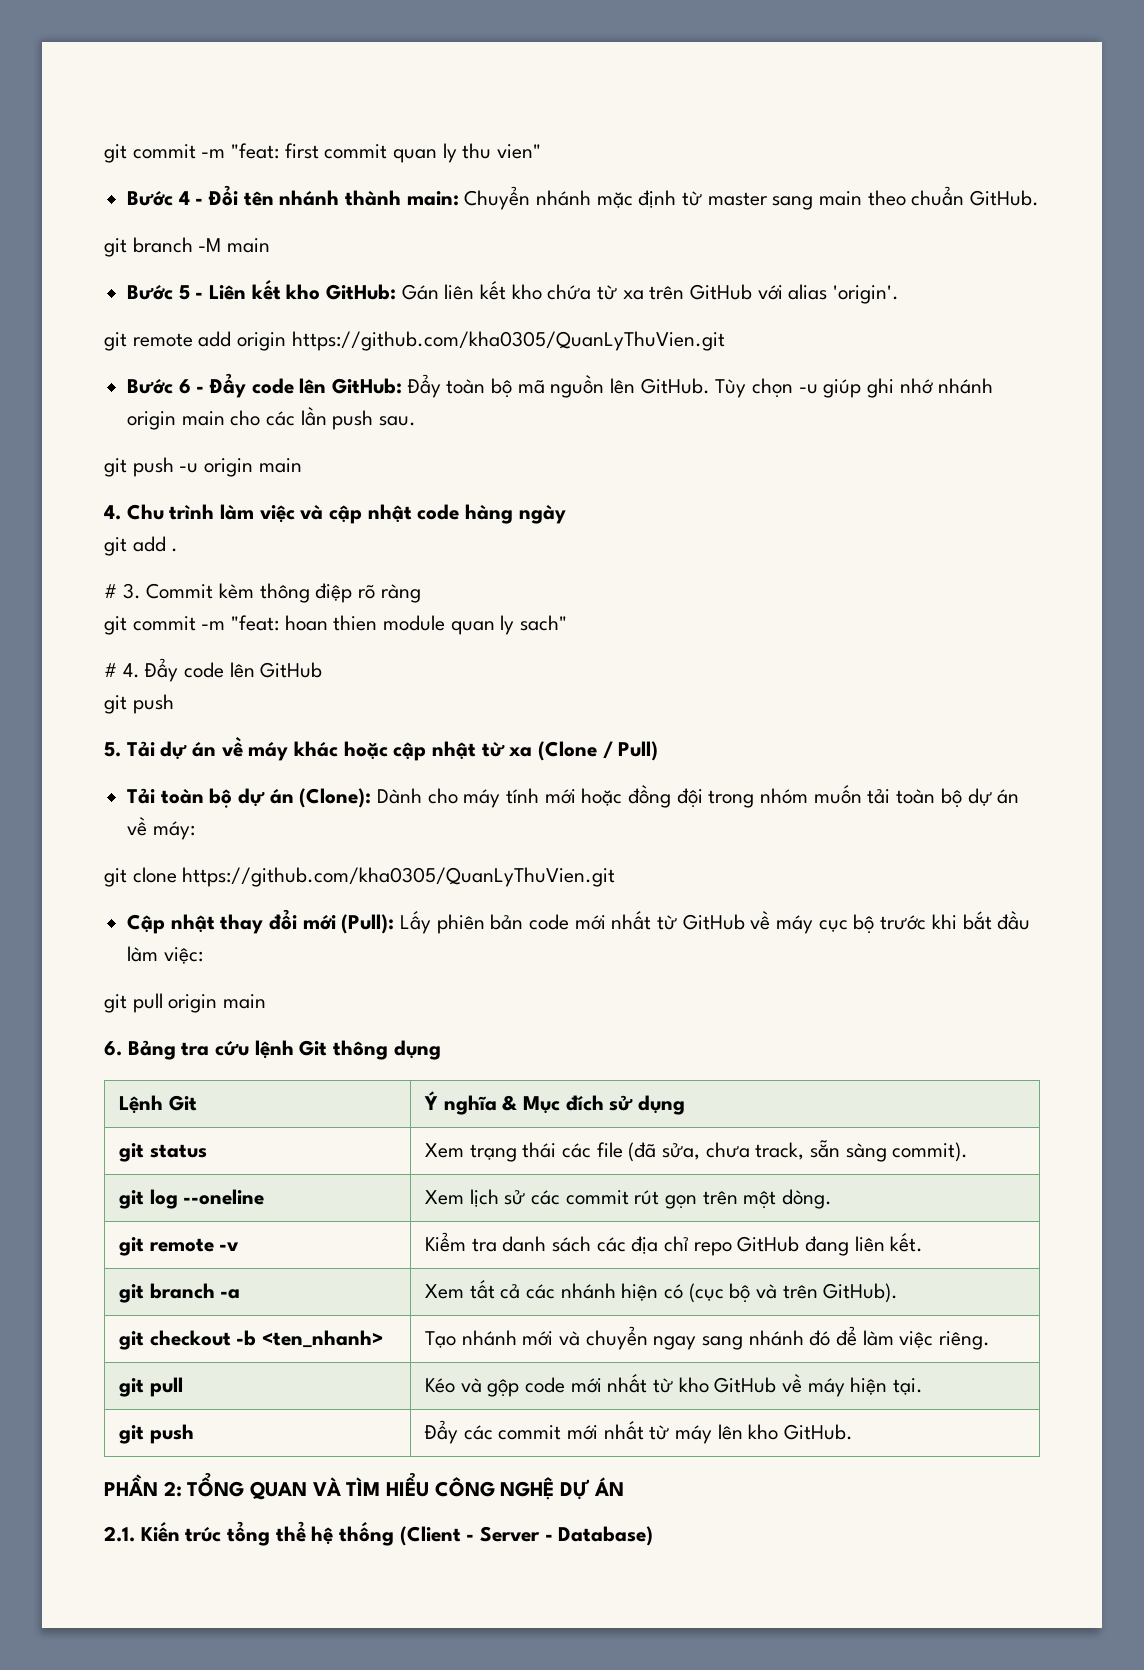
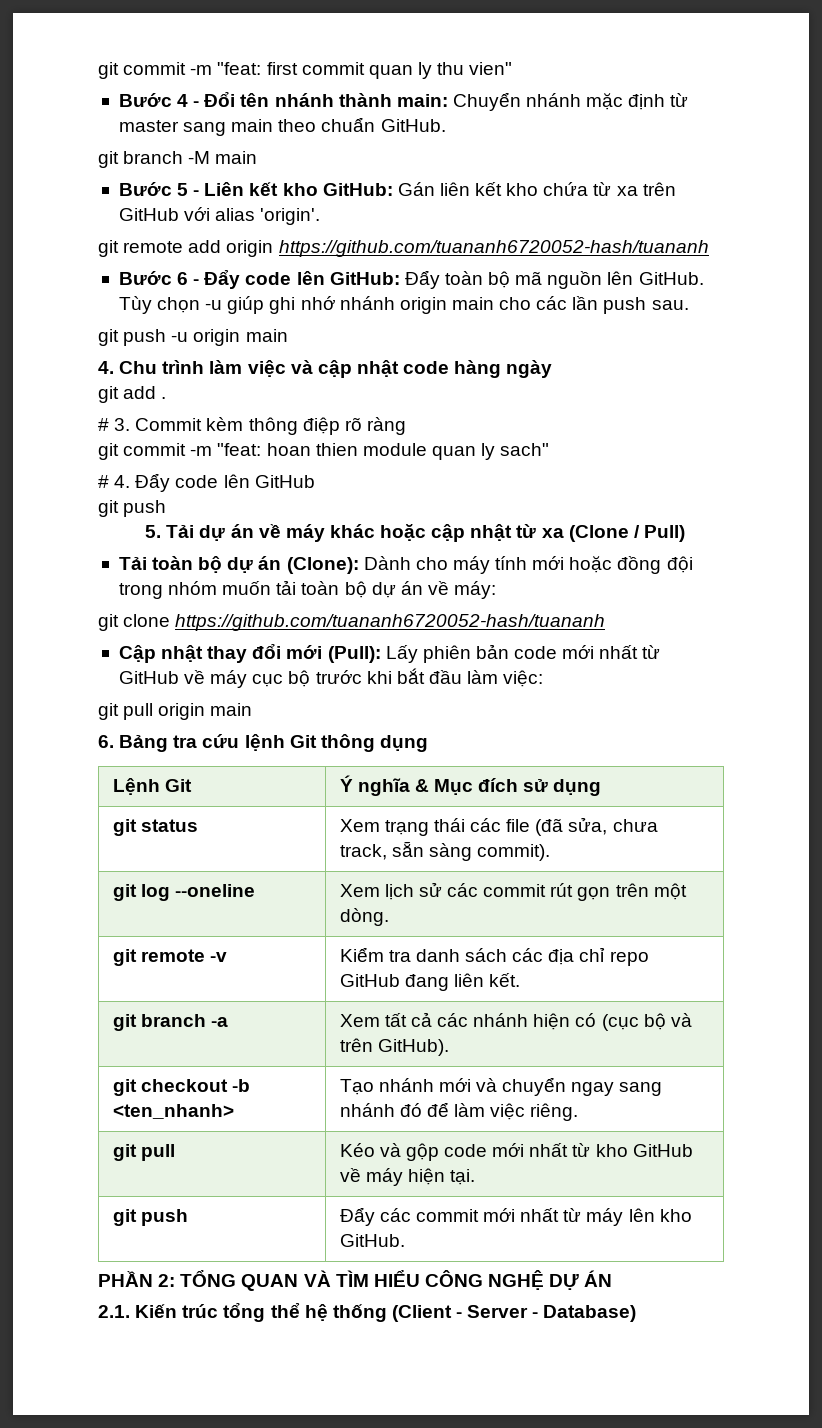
[291,331,725,351] https://github.com/kha0305/QuanLyThuVien.git -> [278,240,709,257] https://github.com/tuananh6720052-hash/tuananh
[182,867,616,887] https://github.com/kha0305/QuanLyThuVien.git -> [175,614,606,631] https://github.com/tuananh6720052-hash/tuananh

